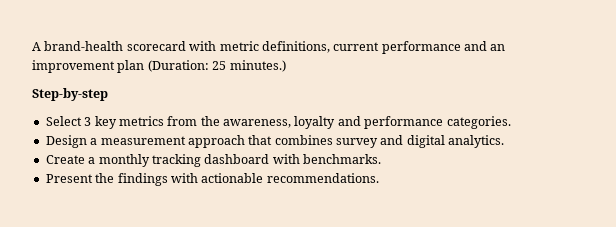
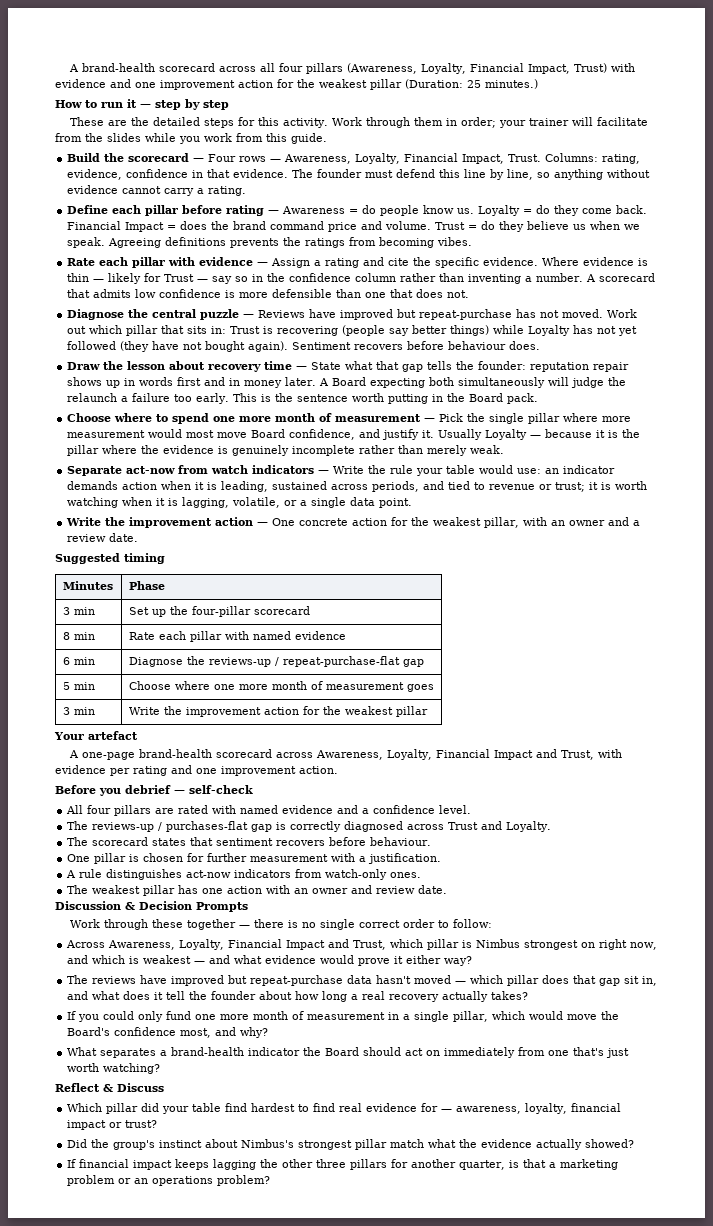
[189,41,506,54] [32,60,286,73] [32,88,108,101] [45,116,511,129] [45,135,505,148] [45,154,381,167] [45,173,379,186] with metric definitions, current performance and an improvement plan (Duration: 25 minutes.) // Step-by-step // Select 3 key metrics from the awareness, loyalty and performance categories. // Design a measurement approach that combines survey and digital analytics. // Create a monthly tracking dashboard with benchmarks. // Present the findings with actionable recommendations. -> [219,63,636,74] [55,79,538,90] [55,99,229,110] [70,117,649,128] [55,133,327,144] [67,153,641,164] [67,169,651,180] [67,185,247,196] [67,205,648,216] [67,221,641,232] [67,237,473,248] [67,257,649,268] [67,273,656,284] [67,289,470,298] [67,309,638,320] [67,325,638,336] [67,341,541,352] [67,361,630,372] [67,377,627,388] [67,393,539,404] [67,413,632,424] [67,429,641,440] [67,445,505,456] [67,465,616,476] [67,481,648,492] [67,497,413,508] [66,517,641,528] [67,533,139,542] [55,553,165,564] [62,581,113,590] [128,581,165,590] [62,607,95,615] [128,606,310,617] [62,632,95,640] [128,631,346,642] [62,657,95,665] [128,656,424,667] [62,682,95,690] [128,681,434,692] [62,707,95,715] [128,706,428,717] [54,731,138,740] [69,749,623,760] [55,765,338,776] [55,785,253,796] [66,805,472,816] [67,821,552,832] [67,837,432,846] [67,853,442,864] [66,869,422,880] [67,885,448,896] [55,901,248,912] [70,919,493,930] [66,939,658,950] [67,955,473,966] [67,975,658,986] [67,991,529,1002] [67,1011,620,1022] [67,1027,269,1038] [67,1047,630,1058] [67,1063,161,1074] [55,1083,164,1092] [67,1103,622,1114] [67,1120,158,1130] [67,1139,635,1150] [67,1159,619,1170] [67,1175,271,1186] across all four pillars (Awareness, Loyalty, Financial Impact, Trust) with evidence and one improvement action for the weakest pillar (Duration: 25 minutes.) // How to run it — step by step // These are the detailed steps for this activity. Work through them in order; your trainer will facilitate from the slides while you work from this guide. // Build the scorecard — Four rows — Awareness, Loyalty, Financial Impact, Trust. Columns: rating, evidence, confidence in that evidence. The founder must defend this line by line, so anything without evidence cannot carry a rating. // Define each pillar before rating — Awareness = do people know us. Loyalty = do they come back. Financial Impact = does the brand command price and volume. Trust = do they believe us when we speak. Agreeing definitions prevents the ratings from becoming vibes. // Rate each pillar with evidence — Assign a rating and cite the specific evidence. Where evidence is thin — likely for Trust — say so in the confidence column rather than inventing a number. A scorecard that admits low confidence is more defensible than one that does not. // Diagnose the central puzzle — Reviews have improved but repeat-purchase has not moved. Work out which pillar that sits in: Trust is recovering (people say better things) while Loyalty has not yet followed (they have not bought again). Sentiment recovers before behaviour does. // Draw the lesson about recovery time — State what that gap tells the founder: reputation repair shows up in words first and in money later. A Board expecting both simultaneously will judge the relaunch a failure too early. This is the sentence worth putting in the Board pack. // Choose where to spend one more month of measurement — Pick the single pillar where more measurement would most move Board confidence, and justify it. Usually Loyalty — because it is the pillar where the evidence is genuinely incomplete rather than merely weak. // Separate act-now from watch indicators — Write the rule your table would use: an indicator demands action when it is leading, sustained across periods, and tied to revenue or trust; it is worth watching when it is lagging, volatile, or a single data point. // Write the improvement action — One concrete action for the weakest pillar, with an owner and a review date. // Suggested timing // Minutes | Phase // 3 min | Set up the four-pillar scorecard // 8 min | Rate each pillar with named evidence // 6 min | Diagnose the reviews-up / repeat-purchase-flat gap // 5 min | Choose where one more month of measurement goes // 3 min | Write the improvement action for the weakest pillar // Your artefact // A one-page brand-health scorecard across Awareness, Loyalty, Financial Impact and Trust, with evidence per rating and one improvement action. // Before you debrief — self-check // All four pillars are rated with named evidence and a confidence level. // The reviews-up / purchases-flat gap is correctly diagnosed across Trust and Loyalty. // The scorecard states that sentiment recovers before behaviour. // One pillar is chosen for further measurement with a justification. // A rule distinguishes act-now indicators from watch-only ones. // The weakest pillar has one action with an owner and review date. // Discussion & Decision Prompts // Work through these together — there is no single correct order to follow: // Across Awareness, Loyalty, Financial Impact and Trust, which pillar is Nimbus strongest on right now, and which is weakest — and what evidence would prove it either way? // The reviews have improved but repeat-purchase data hasn't moved — which pillar does that gap sit in, and what does it tell the founder about how long a real recovery actually takes? // If you could only fund one more month of measurement in a single pillar, which would move the Board's confidence most, and why? // What separates a brand-health indicator the Board should act on immediately from one that's just worth watching? // Reflect & Discuss // Which pillar did your table find hardest to find real evidence for — awareness, loyalty, financial impact or trust? // Did the group's instinct about Nimbus's strongest pillar match what the evidence actually showed? // If financial impact keeps lagging the other three pillars for another quarter, is that a marketing problem or an operations problem?

